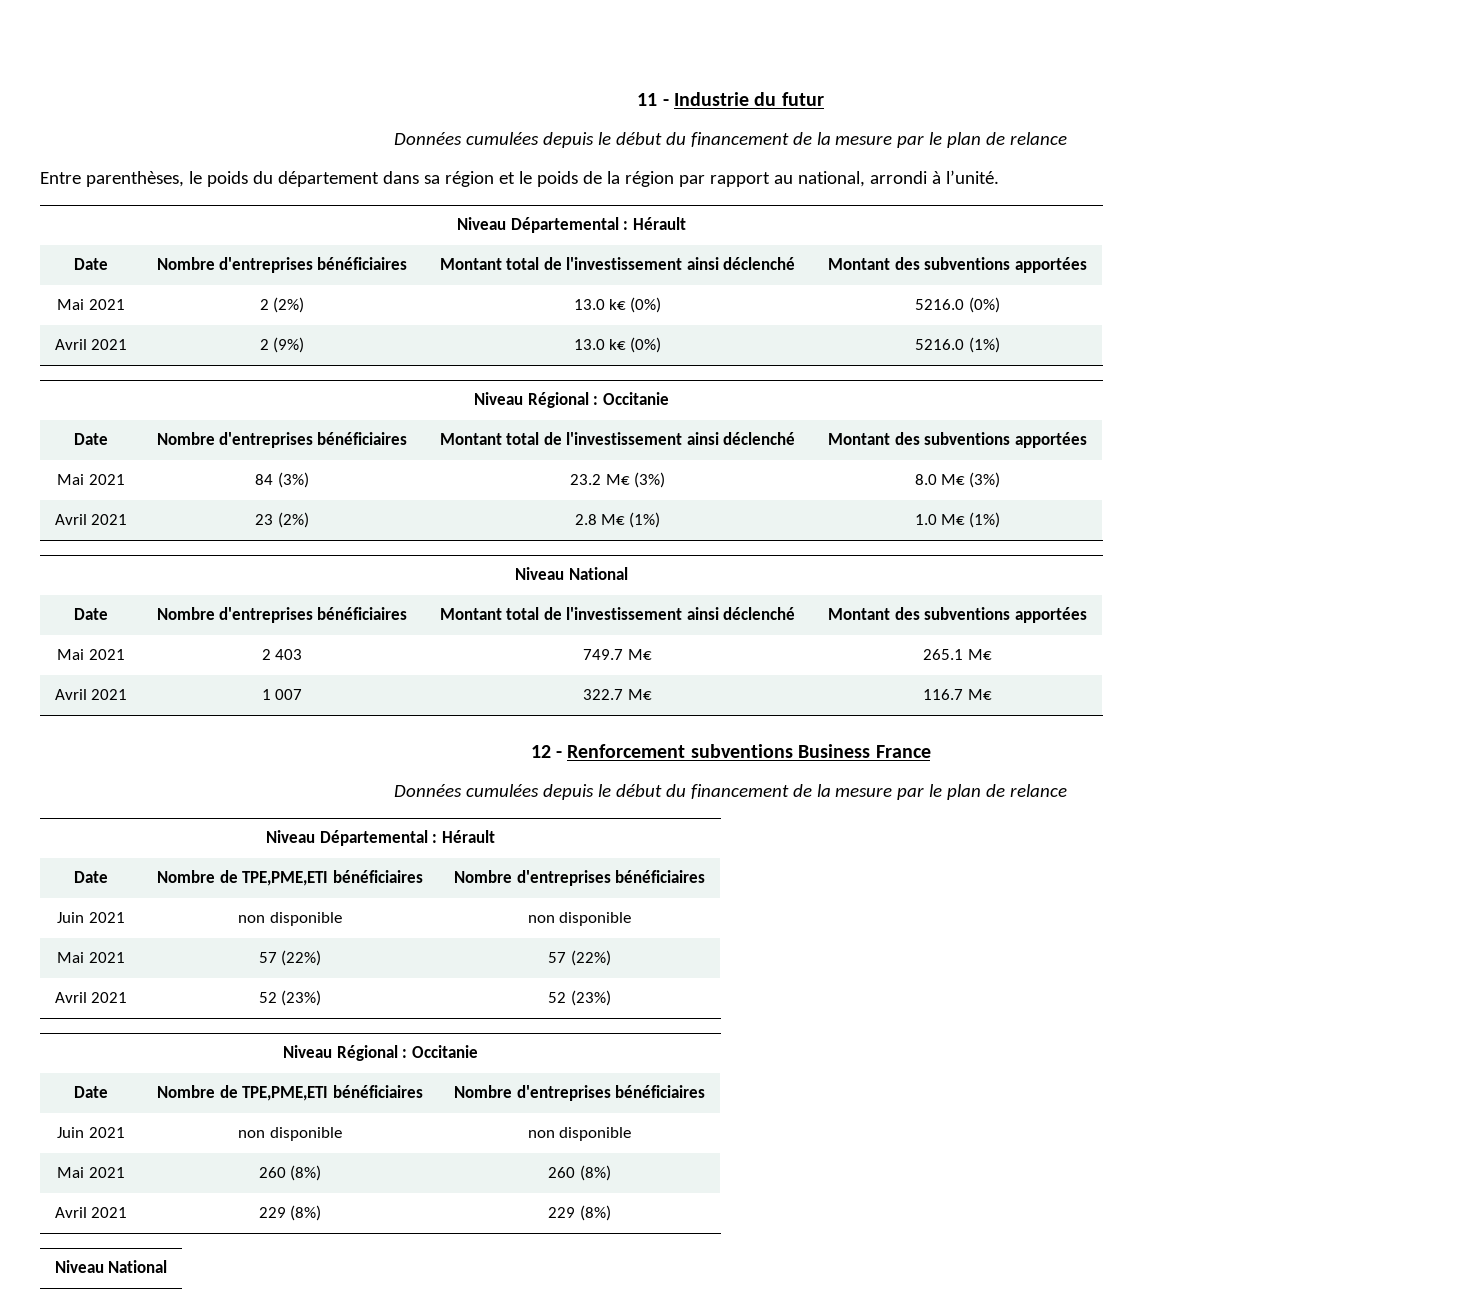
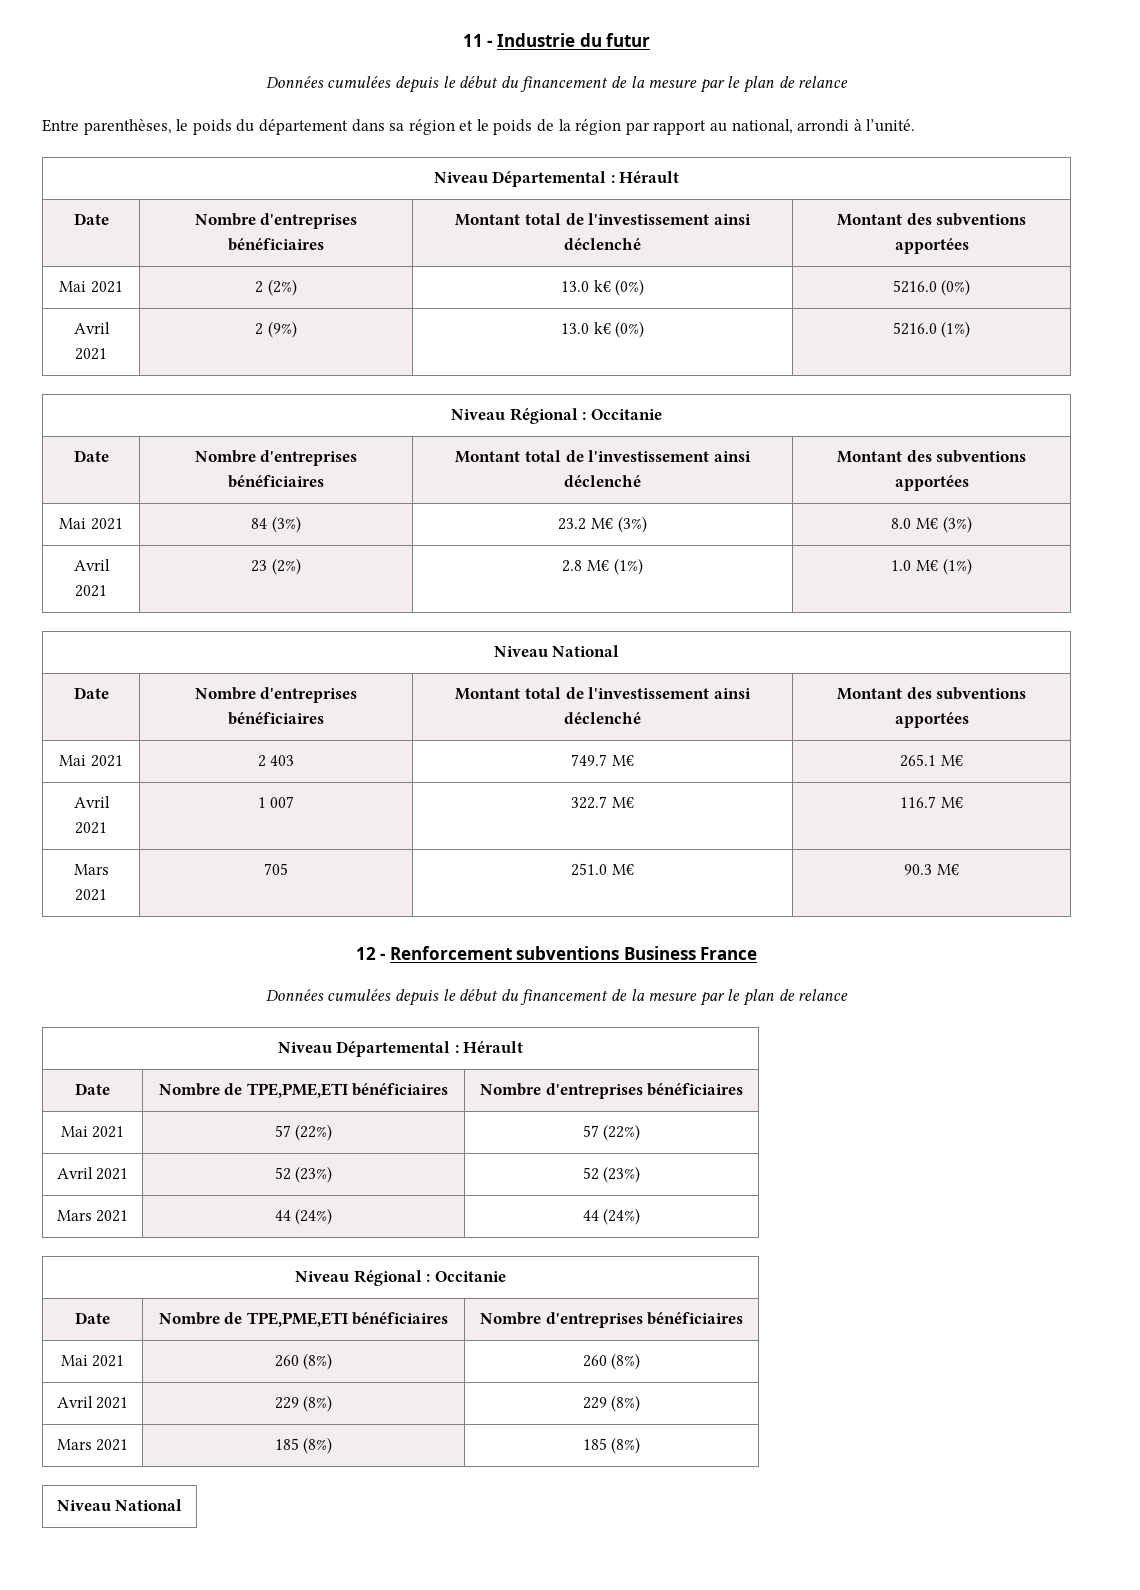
(992, 694) none -> [73,864,109,875] [75,889,107,901] [264,863,288,875] [571,863,634,876] [904,864,959,875] // Mars 2021 | 705 | 251.0 M€ | 90.3 M€
[57,912,125,923] [238,912,342,926] [527,912,632,926] // Juin 2021 | non disponible | non disponible -> (744, 1089) none
(611, 998) none -> [56,1210,129,1222] [274,1208,333,1225] [582,1208,641,1225] // Mars 2021 | 44 (24%) | 44 (24%)
[57,1127,125,1138] [238,1127,342,1141] [527,1127,632,1141] // Juin 2021 | non disponible | non disponible -> (744, 1318) none
(611, 1213) none -> [56,1439,129,1451] [274,1437,333,1454] [582,1437,641,1454] // Mars 2021 | 185 (8%) | 185 (8%)

